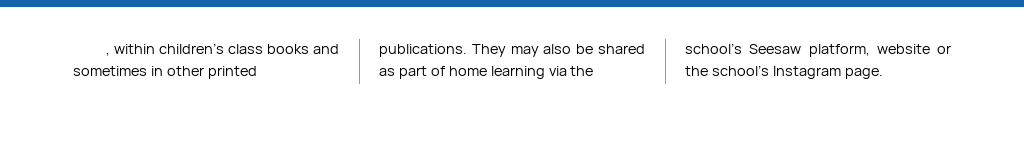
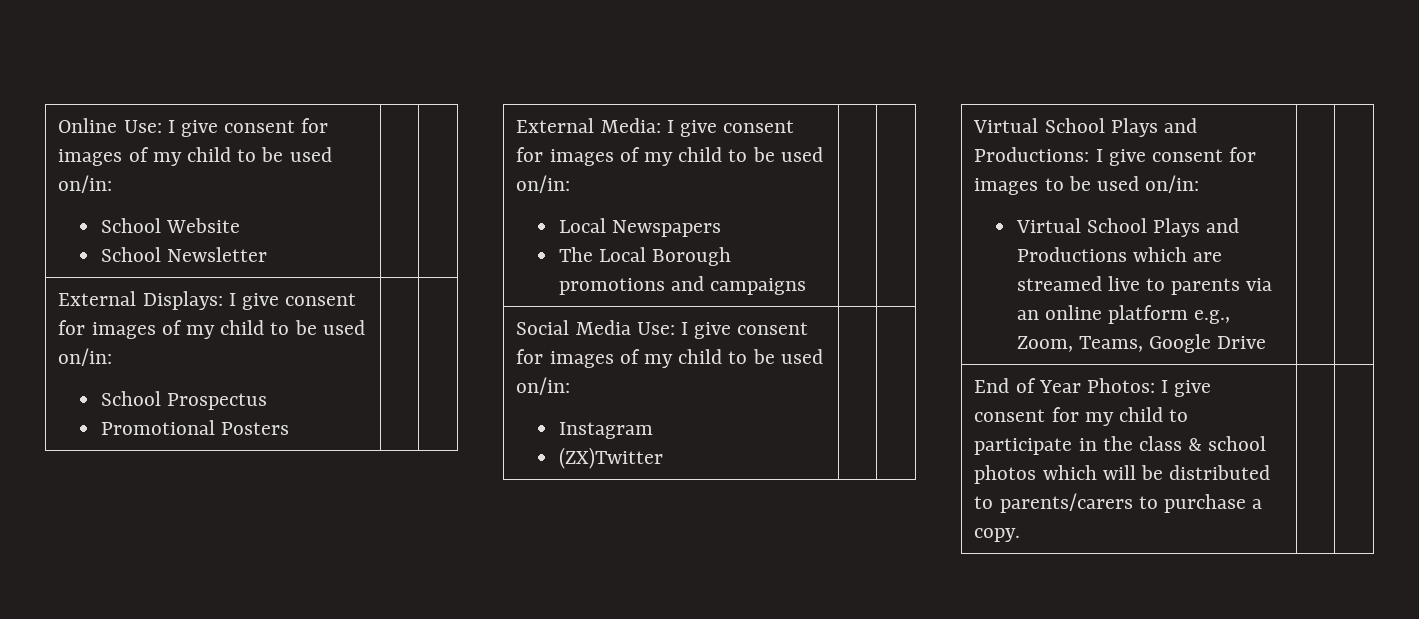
[105,43,339,56] [73,66,257,79] [379,44,645,57] [379,66,594,79] [685,43,951,57] [685,65,883,79] , within children’s class books and sometimes in other printed publications. They may also be shared as part of home learning via the school’s Seesaw platform, website or the school’s Instagram page. -> [58,118,329,137] [58,147,332,166] [58,175,113,193] [100,218,240,233] [100,247,267,262] [58,291,357,310] [58,320,365,339] [58,348,113,366] [100,391,267,410] [100,420,289,435] [516,118,795,137] [516,147,823,166] [516,175,571,193] [558,218,721,237] [558,247,731,266] [558,276,806,295] [516,320,809,339] [516,349,823,368] [516,377,571,395] [558,422,653,439] [558,447,663,469] [973,118,1198,137] [974,147,1257,166] [974,175,1200,195] [1015,218,1240,237] [1016,247,1222,262] [1016,276,1273,295] [1016,305,1231,324] [1016,334,1267,353] [974,378,1212,397] [974,407,1189,426] [974,436,1267,455] [974,465,1271,484] [974,493,1263,513] [974,528,1021,542] Online Use: I give consent for images of my child to be used on/in: // School Website // School Newsletter | | // External Displays: I give consent for images of my child to be used on/in: // School Prospectus // Promotional Posters | | // External Media: I give consent for images of my child to be used on/in: // Local Newspapers // The Local Borough promotions and campaigns | | // Social Media Use: I give consent for images of my child to be used on/in: // Instagram // (ZX)Twitter | | // Virtual School Plays and Productions: I give consent for images to be used on/in: // Virtual School Plays and Productions which are streamed live to parents via an online platform e.g., Zoom, Teams, Google Drive | | // End of Year Photos: I give consent for my child to participate in the class & school photos which will be distributed to parents/carers to purchase a copy. | |

